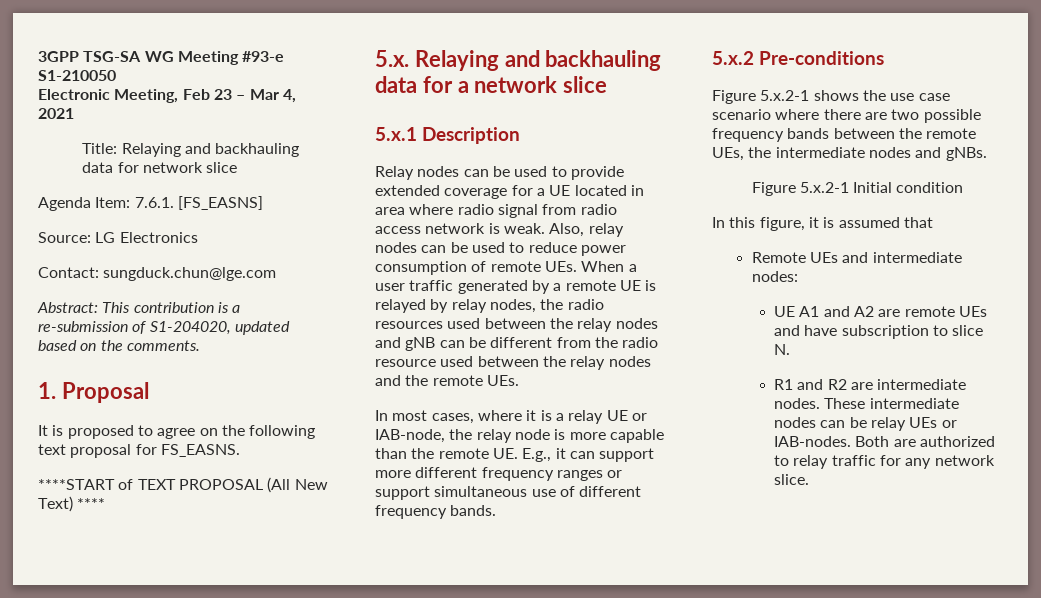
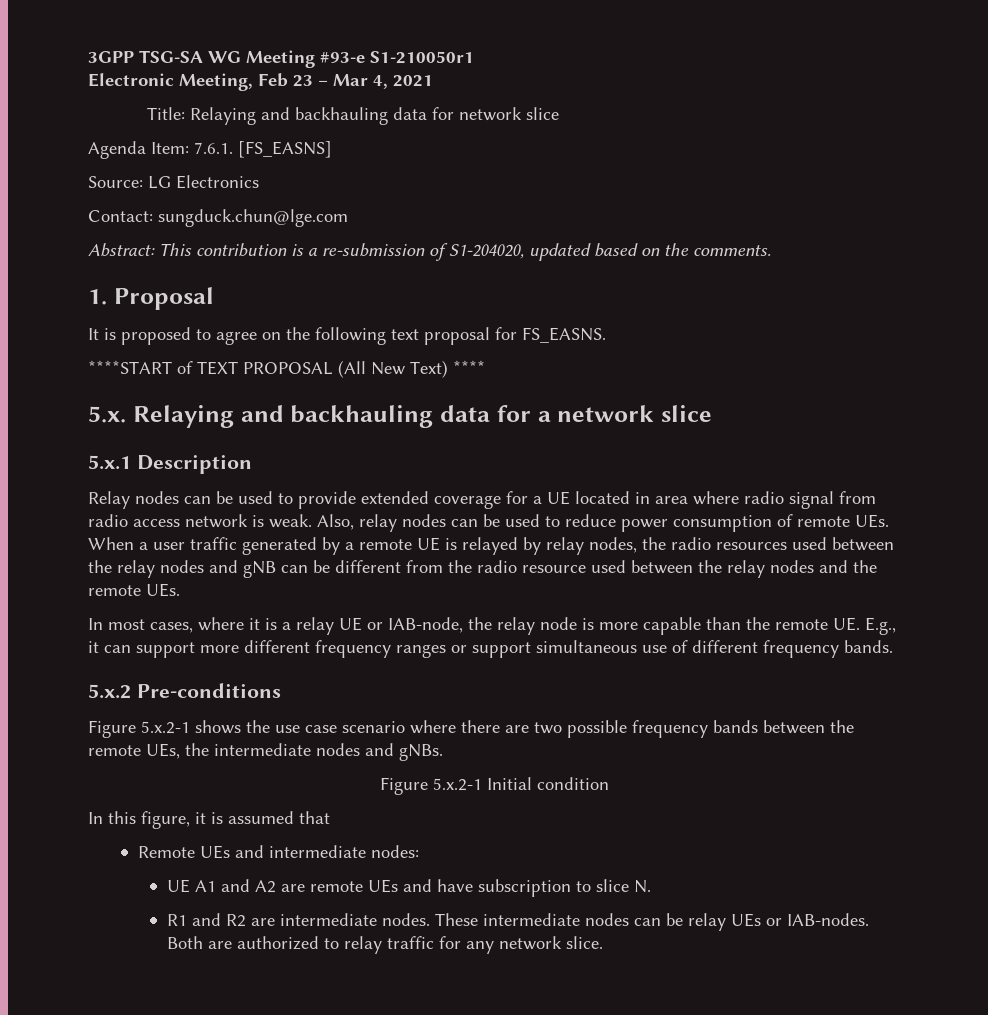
[38,70,116,81] S1-210050 -> [370,51,474,64] S1-210050r1

